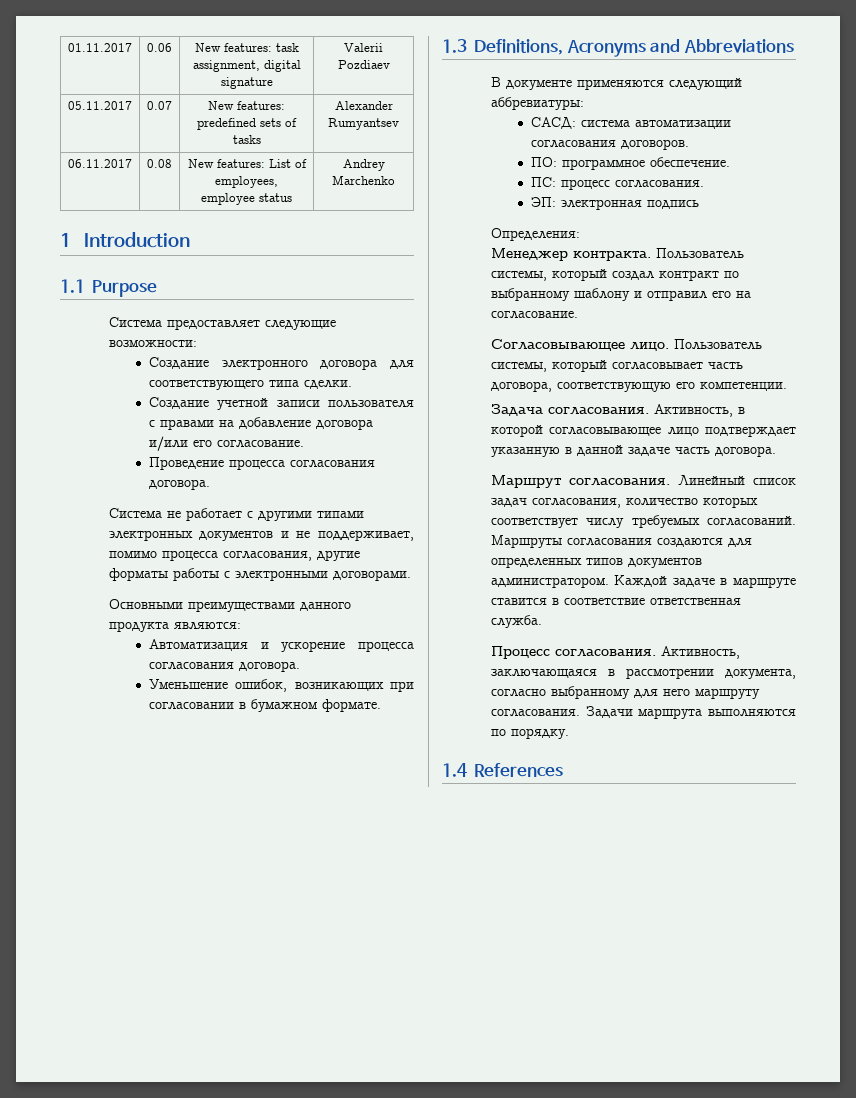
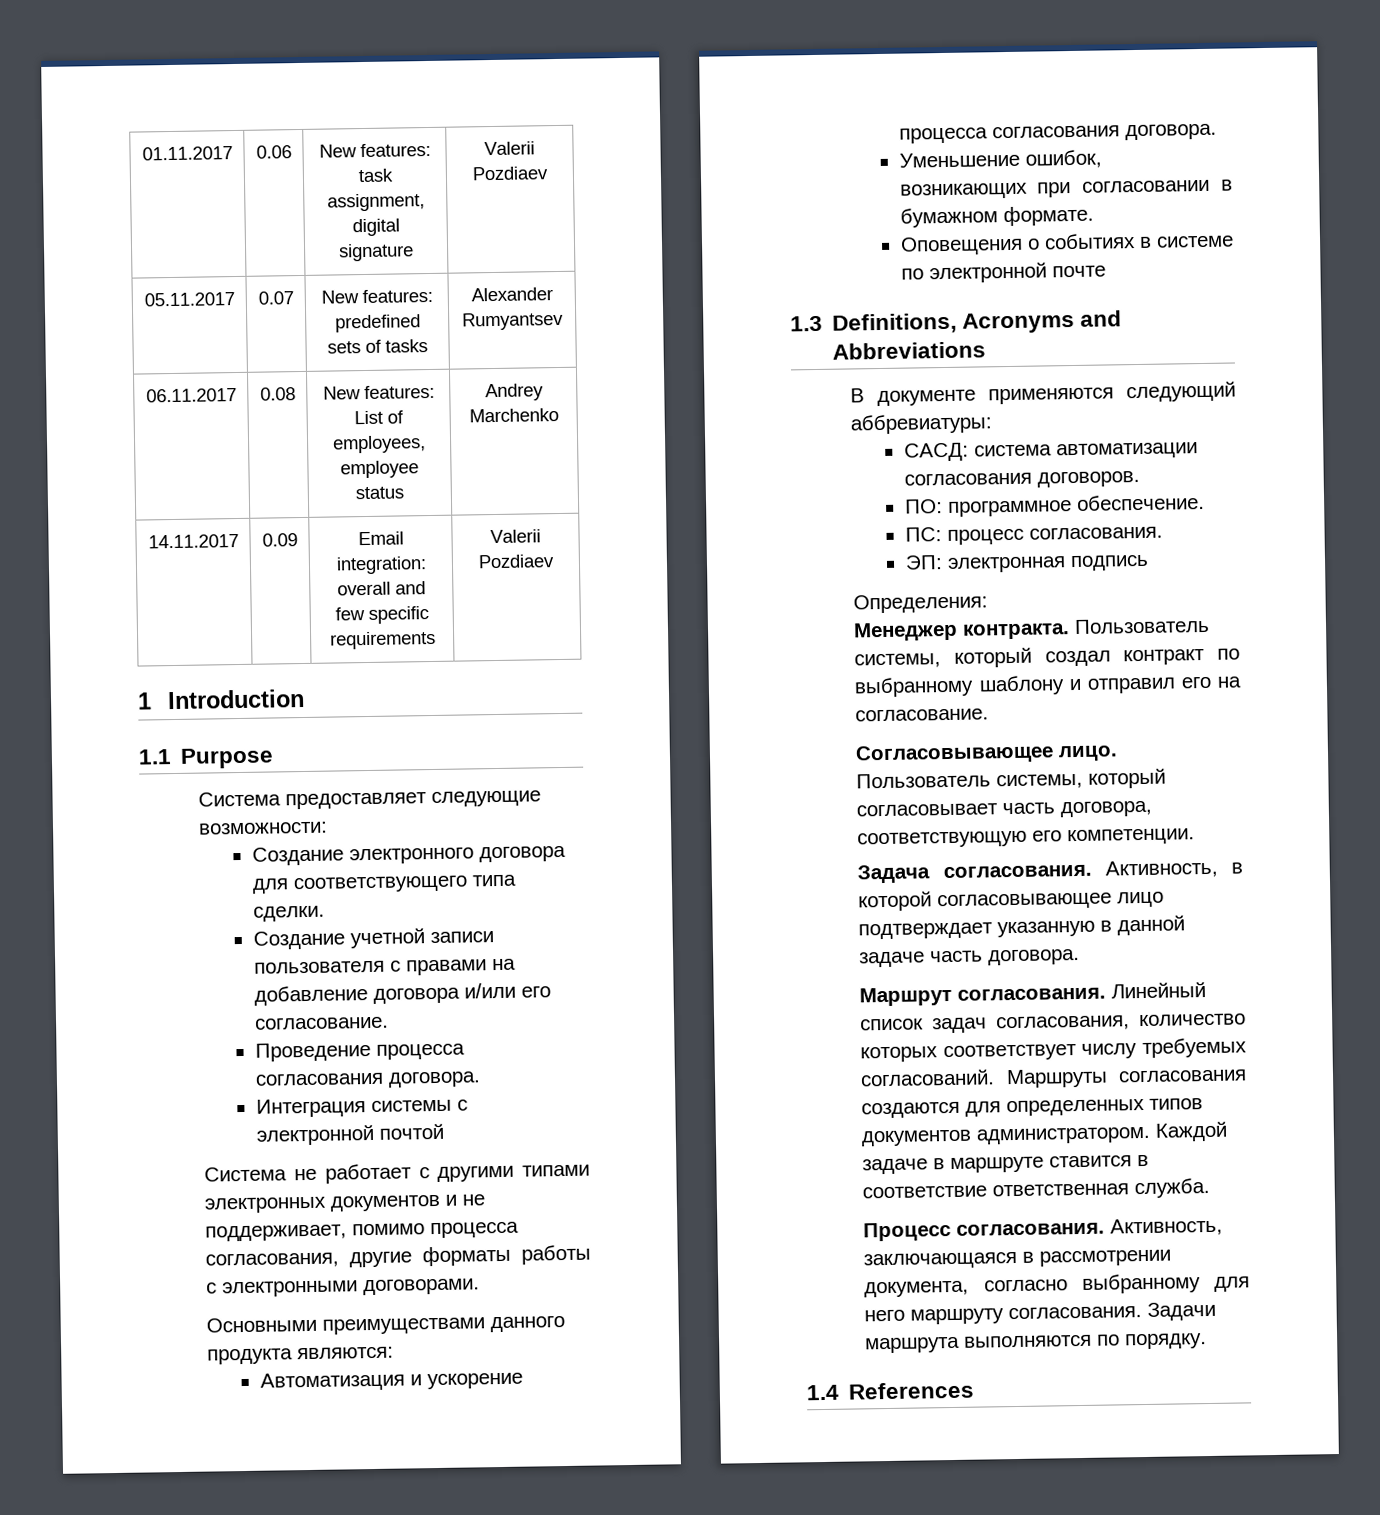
(395, 180) none -> [147,533,239,549] [261,533,298,547] [357,531,404,546] [335,556,427,575] [337,581,426,596] [334,606,429,624] [329,630,436,650] [490,529,541,544] [478,554,555,569] // 14.11.2017 | 0.09 | Email integration: overall and few specific requirements | Valerii Pozdiaev
(210, 484) none -> [255,1098,468,1118] [255,1123,444,1146] // Интеграция системы с электронной почтой
(381, 705) none -> [899,233,1234,256] [900,262,1106,284] // Оповещения о событиях в системе по электронной почте

